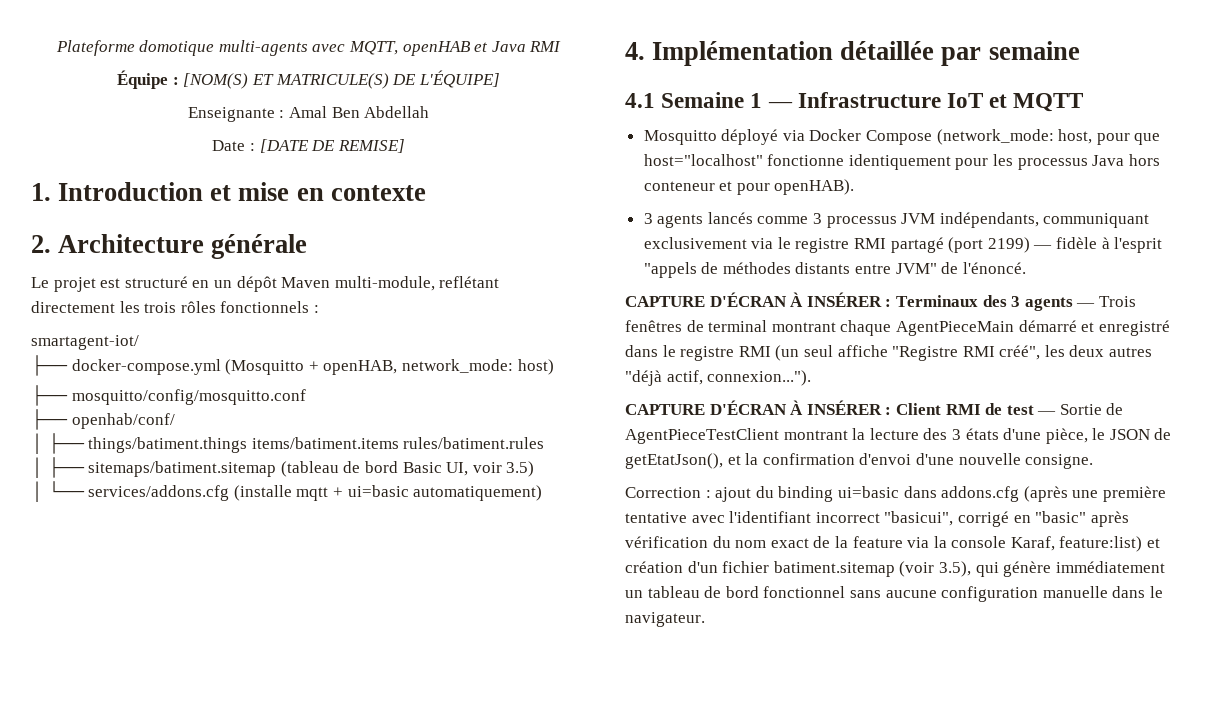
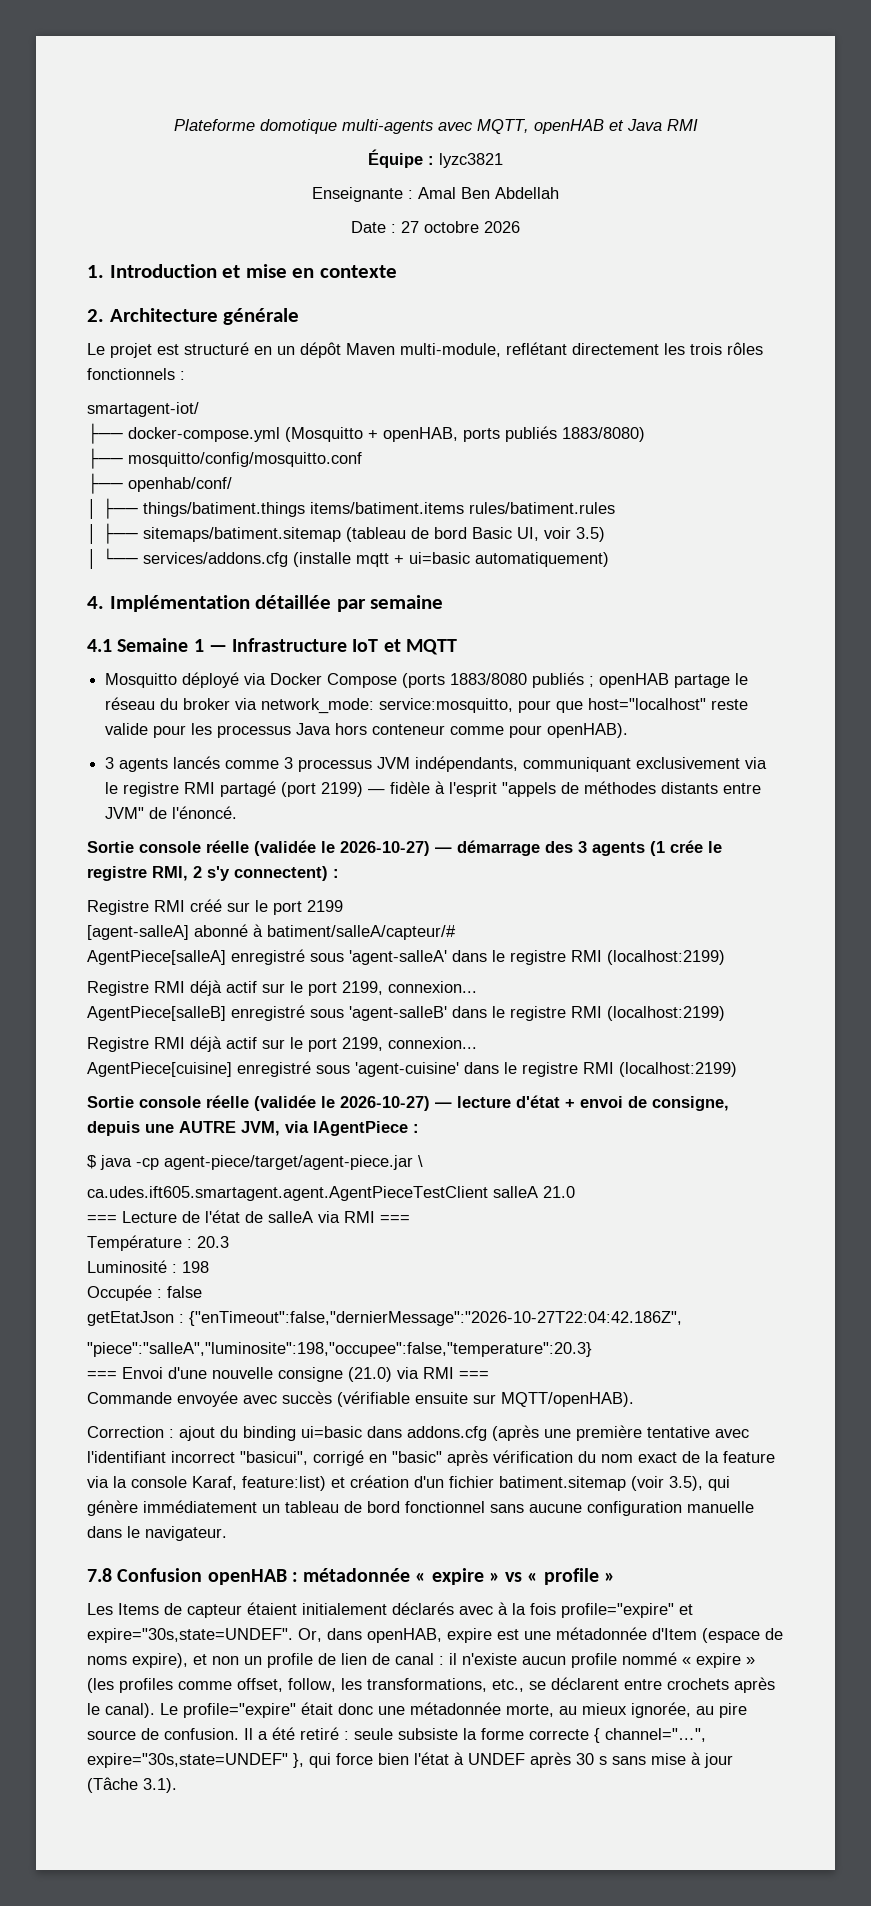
[183,70,500,89] [NOM(S) ET MATRICULE(S) DE L'ÉQUIPE] -> [439,153,503,168] lyzc3821
[259,139,405,153] [DATE DE REMISE] -> [401,221,520,233] 27 octobre 2026
[401,359,554,375] network_mode: host) -> [463,426,645,442] ports publiés 1883/8080)
[936,129,1093,145] (network_mode: host, -> [402,672,749,688] [105,697,514,714] (ports 1883/8080 publiés ; openHAB partage le réseau du broker via network_mode: service:mosquitto,
[767,154,951,170] fonctionne identiquement -> [711,699,749,710] [105,723,149,735] reste valide
[719,181,733,191] et -> [450,726,505,735] comme
[625,292,1136,311] [625,320,1170,336] [625,345,1153,361] [625,370,812,386] [625,400,1124,415] [625,428,1172,444] [625,453,1094,469] CAPTURE D'ÉCRAN À INSÉRER : Terminaux des 3 agents — Trois fenêtres de terminal montrant chaque AgentPieceMain démarré et enregistré dans le registre RMI (un seul affiche "Registre RMI créé", les deux autres "déjà actif, connexion..."). // CAPTURE D'ÉCRAN À INSÉRER : Client RMI de test — Sortie de AgentPieceTestClient montrant la lecture des 3 états d'une pièce, le JSON de getEtatJson(), et la confirmation d'envoi d'une nouvelle consigne. -> [87,840,722,856] [87,866,339,881] [87,899,343,915] [87,924,456,940] [87,949,725,965] [87,980,477,996] [87,1005,725,1021] [87,1036,477,1052] [87,1061,737,1077] [87,1095,729,1111] [87,1121,419,1136] [87,1155,423,1170] [87,1186,575,1201] [87,1210,410,1223] [87,1235,229,1251] [87,1260,209,1273] [87,1285,202,1301] [87,1311,682,1326] [87,1342,592,1357] [87,1367,489,1382] [87,1391,634,1407] Sortie console réelle (validée le 2026-10-27) — démarrage des 3 agents (1 crée le registre RMI, 2 s'y connectent) : // Registre RMI créé sur le port 2199 // [agent-salleA] abonné à batiment/salleA/capteur/# // AgentPiece[salleA] enregistré sous 'agent-salleA' dans le registre RMI (localhost:2199) // Registre RMI déjà actif sur le port 2199, connexion... // AgentPiece[salleB] enregistré sous 'agent-salleB' dans le registre RMI (localhost:2199) // Registre RMI déjà actif sur le port 2199, connexion... // AgentPiece[cuisine] enregistré sous 'agent-cuisine' dans le registre RMI (localhost:2199) // Sortie console réelle (validée le 2026-10-27) — lecture d'état + envoi de consigne, depuis une AUTRE JVM, via IAgentPiece : // $ java -cp agent-piece/target/agent-piece.jar \ // ca.udes.ift605.smartagent.agent.AgentPieceTestClient salleA 21.0 // === Lecture de l'état de salleA via RMI === // Température : 20.3 // Luminosité : 198 // Occupée : false // getEtatJson : {"enTimeout":false,"dernierMessage":"2026-10-27T22:04:42.186Z", // "piece":"salleA","luminosite":198,"occupee":false,"temperature":20.3} // === Envoi d'une nouvelle consigne (21.0) via RMI === // Commande envoyée avec succès (vérifiable ensuite sur MQTT/openHAB).
(705, 619) none -> [87,1568,615,1585] [87,1602,693,1618] [87,1627,783,1643] [87,1652,755,1668] [87,1677,775,1693] [87,1702,747,1718] [87,1727,706,1743] [87,1752,733,1768] [87,1777,177,1793] // 7.8 Confusion openHAB : métadonnée « expire » vs « profile » // Les Items de capteur étaient initialement déclarés avec à la fois profile="expire" et expire="30s,state=UNDEF". Or, dans openHAB, expire est une métadonnée d'Item (espace de noms expire), et non un profile de lien de canal : il n'existe aucun profile nommé « expire » (les profiles comme offset, follow, les transformations, etc., se déclarent entre crochets après le canal). Le profile="expire" était donc une métadonnée morte, au mieux ignorée, au pire source de confusion. Il a été retiré : seule subsiste la forme correcte { channel="…", expire="30s,state=UNDEF" }, qui force bien l'état à UNDEF après 30 s sans mise à jour (Tâche 3.1).

